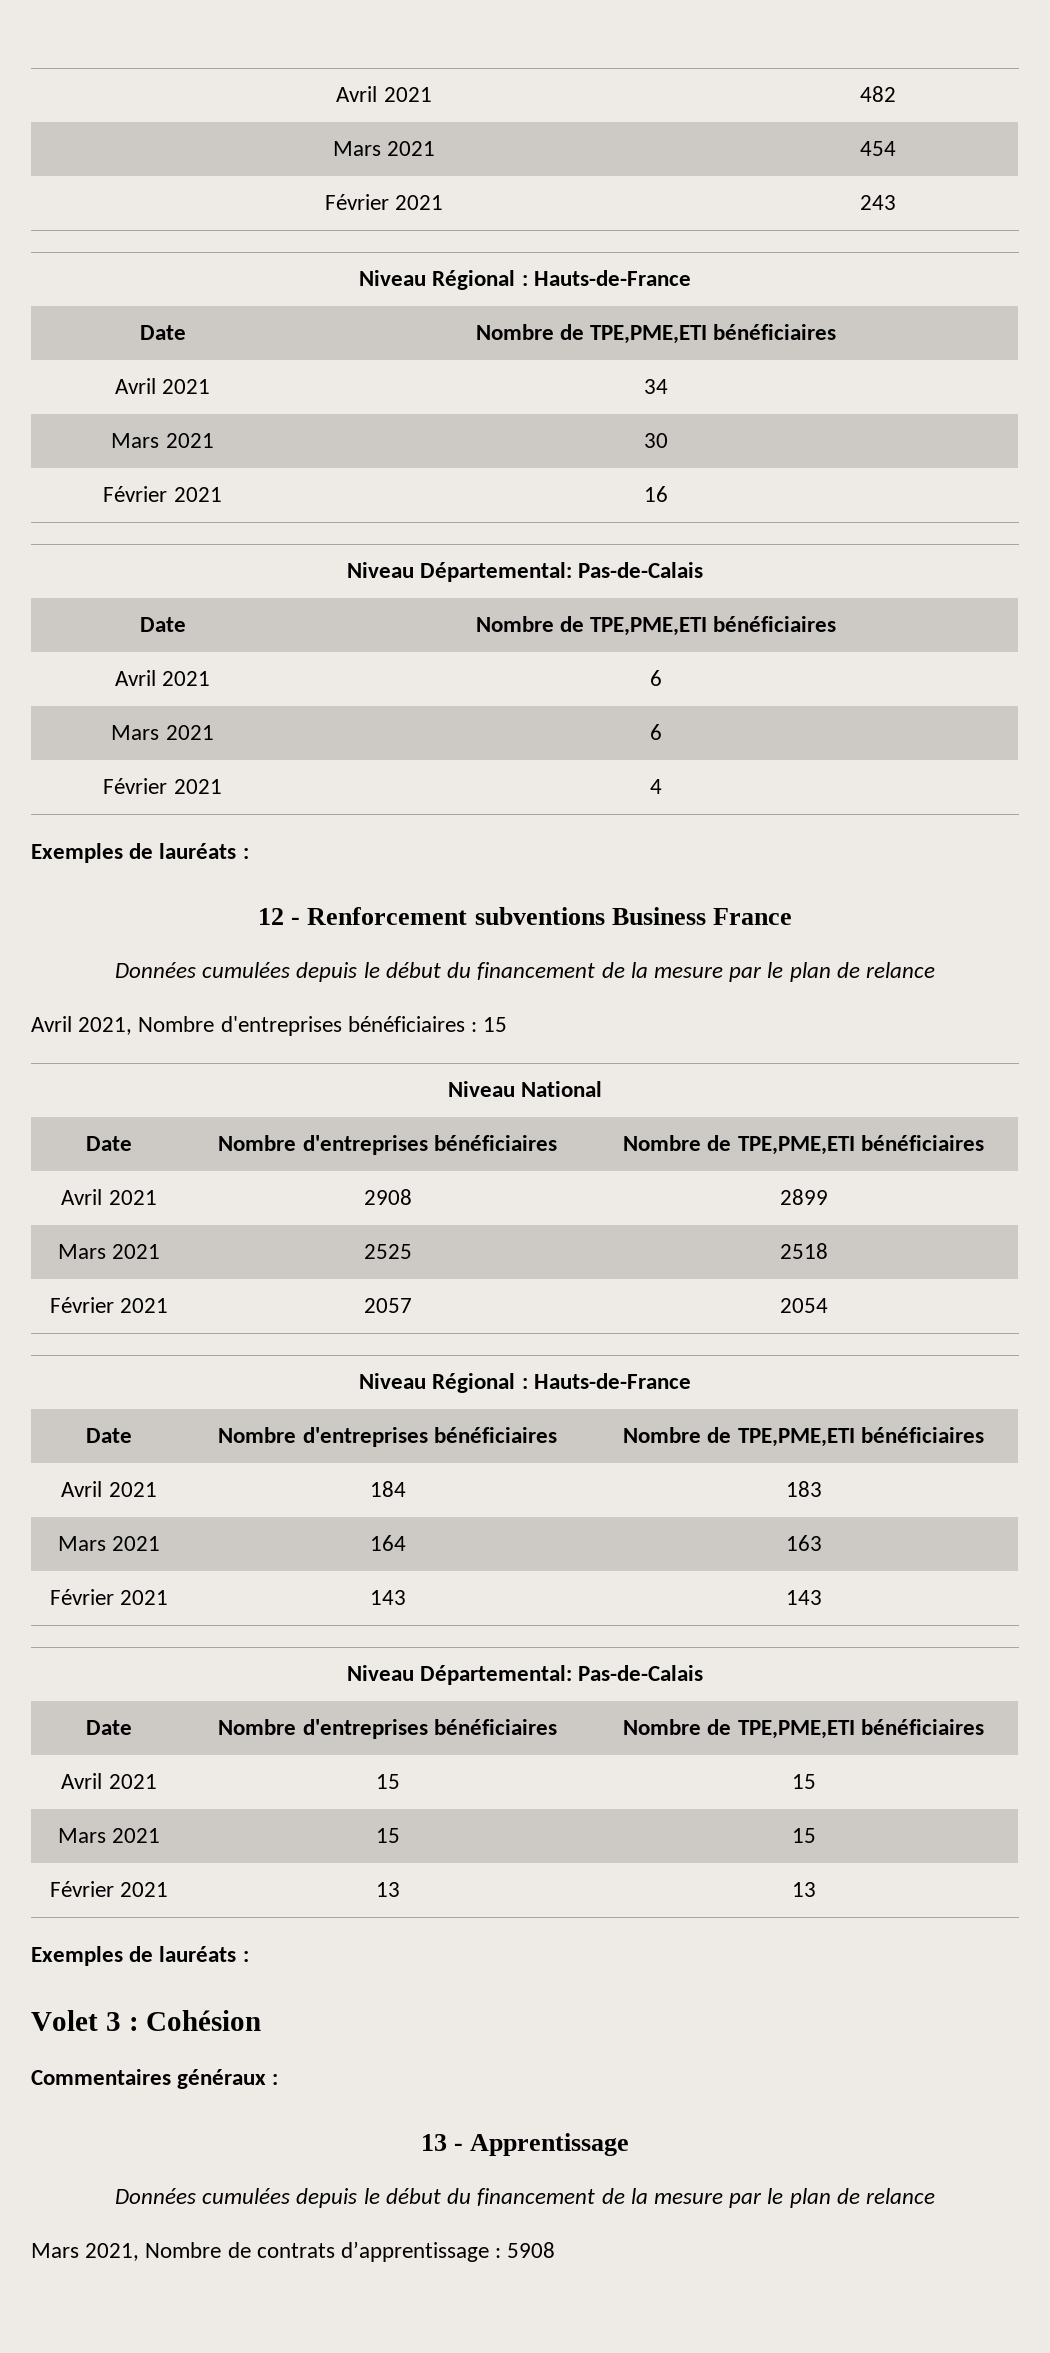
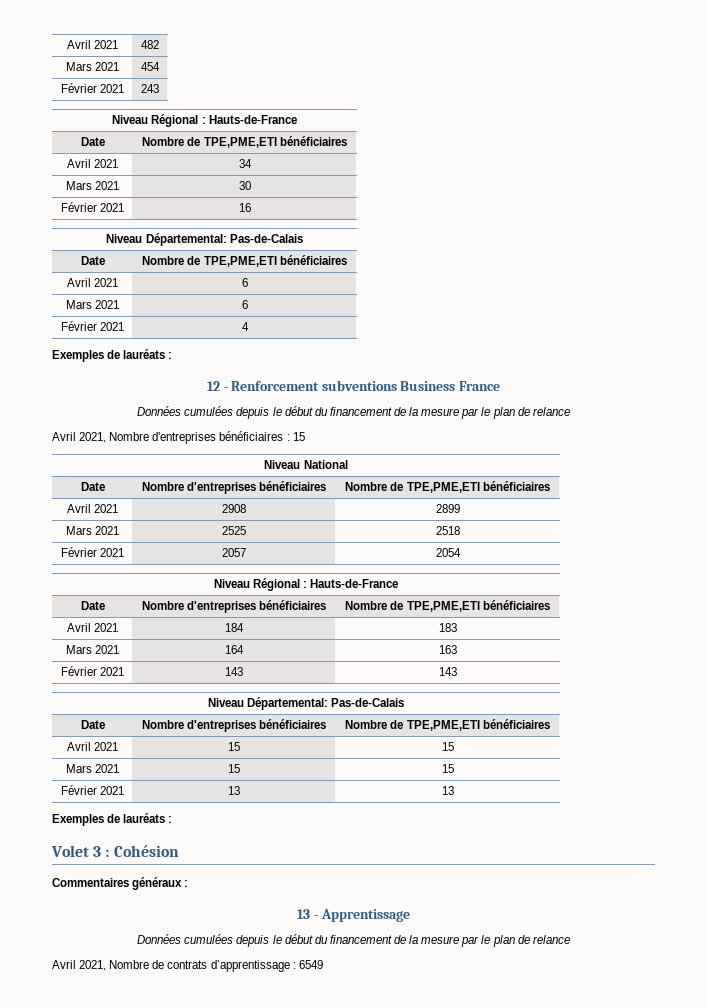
[31,2243,79,2258] Mars -> [52,960,76,969] Avril
[507,2242,556,2258] 5908 -> [298,960,323,969] 6549

